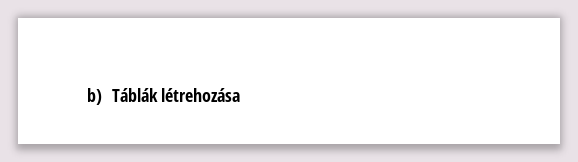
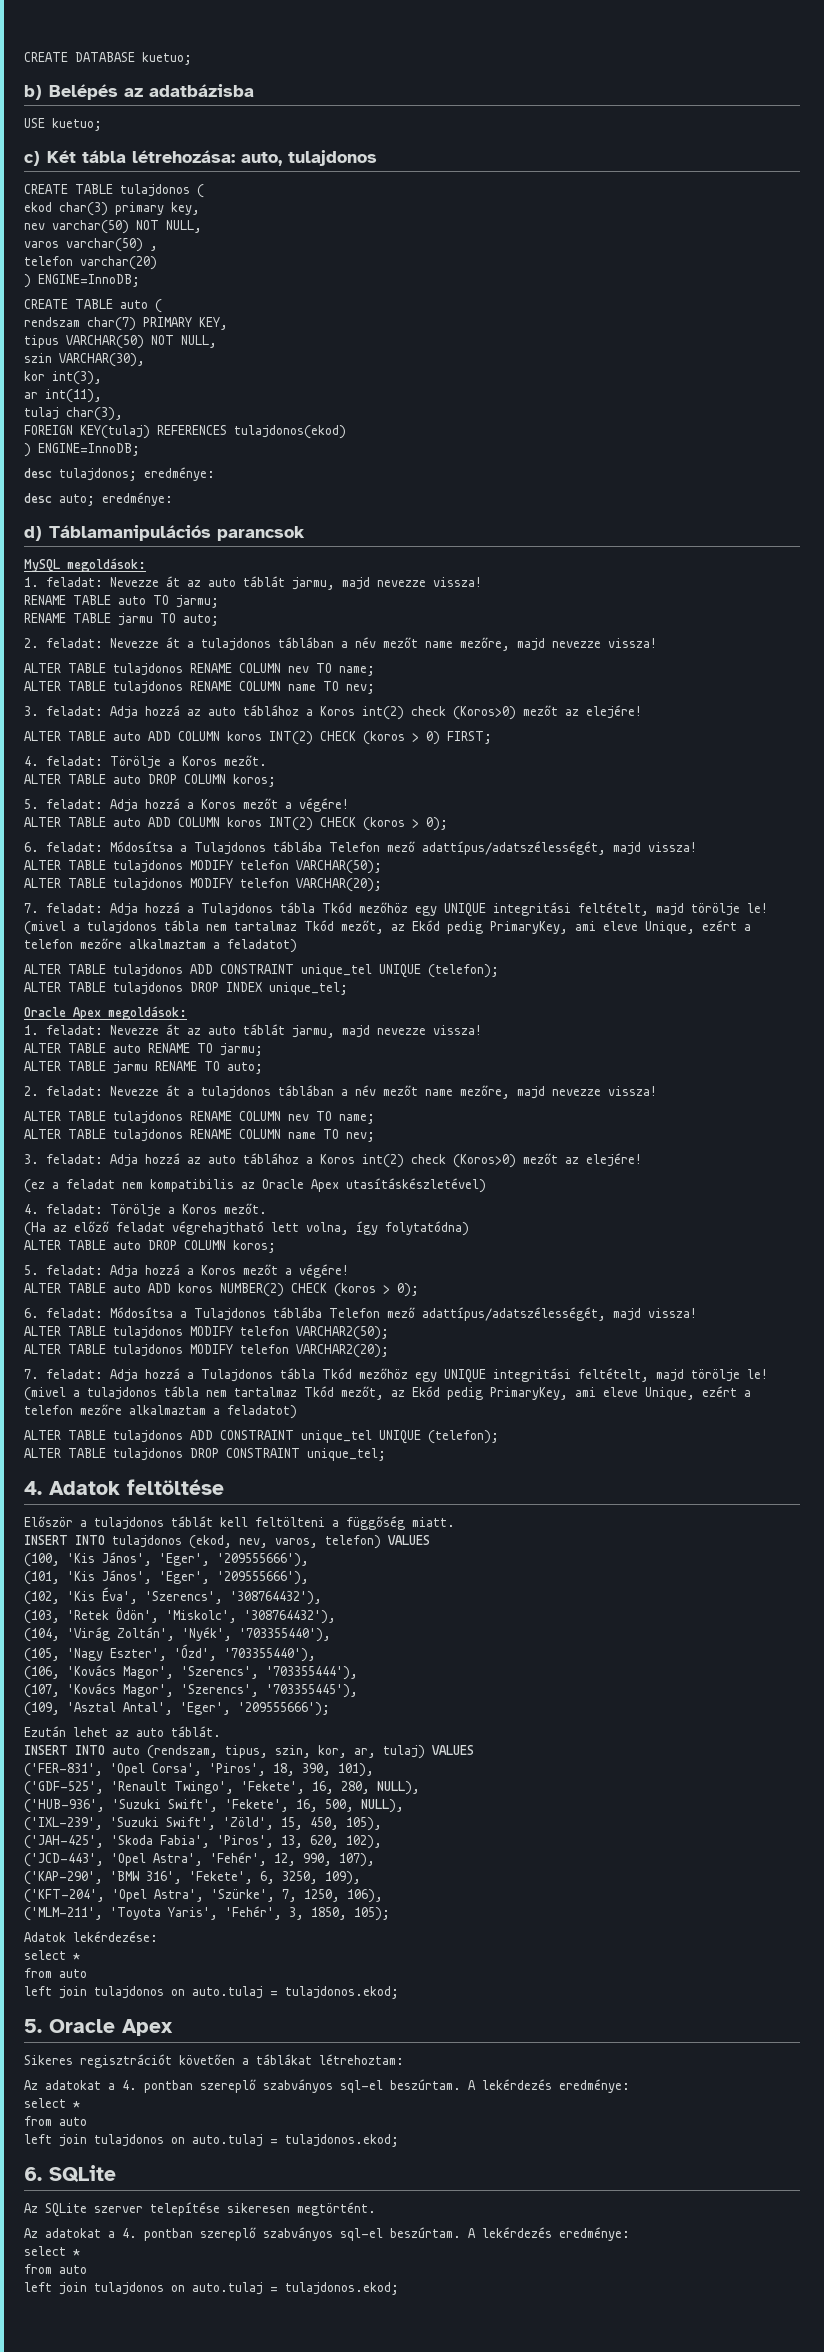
[87,88,241,105] b) Táblák létrehozása -> [24,52,192,65] [24,84,254,100] [24,118,102,131] [24,150,377,166] [24,184,204,198] [24,202,200,216] [24,220,202,234] [24,238,158,252] [24,256,157,270] [24,274,140,288] [24,299,162,313] [24,317,228,331] [24,335,217,349] [24,353,145,367] [24,371,102,385] [24,389,102,403] [24,407,123,421] [24,425,346,439] [24,443,140,457] [24,467,215,481] [24,492,173,506] [24,525,305,541] [24,558,146,572] [24,576,482,590] [24,595,219,608] [24,613,219,626] [24,637,657,651] [24,663,375,676] [24,681,375,694] [24,705,642,720] [24,731,492,745] [24,755,267,769] [24,774,276,787] [24,798,349,812] [24,817,448,831] [24,841,697,855] [24,860,382,874] [24,878,382,892] [24,902,768,917] [24,920,751,935] [24,938,297,953] [24,964,499,978] [24,982,348,995] [24,1006,187,1020] [24,1024,482,1038] [24,1043,263,1056] [24,1061,263,1074] [24,1085,657,1099] [24,1111,375,1124] [24,1129,375,1142] [24,1153,642,1168] [24,1178,486,1193] [24,1203,267,1217] [24,1221,469,1236] [24,1240,276,1253] [24,1264,349,1278] [24,1283,419,1297] [24,1307,697,1321] [24,1326,389,1340] [24,1344,389,1358] [24,1368,768,1383] [24,1386,751,1401] [24,1404,297,1419] [24,1430,499,1444] [24,1448,386,1461] [24,1479,224,1495] [24,1516,455,1530] [24,1535,430,1549] [24,1552,309,1567] [24,1570,309,1585] [24,1587,322,1605] [24,1607,336,1624] [24,1627,331,1642] [24,1644,316,1662] [24,1665,358,1680] [24,1683,358,1698] [24,1702,330,1716] [24,1726,221,1737] [24,1745,474,1759] [24,1763,374,1777] [24,1781,420,1795] [24,1799,404,1813] [24,1817,382,1831] [24,1835,382,1849] [24,1852,375,1867] [24,1871,361,1885] [24,1889,383,1903] [24,1906,390,1921] [24,1931,158,1942] [24,1950,80,1960] [24,1968,87,1978] [24,1986,399,1999] [24,2019,173,2036] [24,2054,404,2068] [24,2079,630,2093] [24,2098,80,2108] [24,2116,87,2126] [24,2134,399,2147] [24,2165,116,2182] [24,2202,376,2217] [24,2227,630,2241] [24,2246,80,2256] [24,2264,87,2274] [24,2282,399,2295] CREATE DATABASE kuetuo; // b) Belépés az adatbázisba // USE kuetuo; // c) Két tábla létrehozása: auto, tulajdonos // CREATE TABLE tulajdonos ( // ekod char(3) primary key, // nev varchar(50) NOT NULL, // varos varchar(50) , // telefon varchar(20) // ) ENGINE=InnoDB; // CREATE TABLE auto ( // rendszam char(7) PRIMARY KEY, // tipus VARCHAR(50) NOT NULL, // szin VARCHAR(30), // kor int(3), // ar int(11), // tulaj char(3), // FOREIGN KEY(tulaj) REFERENCES tulajdonos(ekod) // ) ENGINE=InnoDB; // desc tulajdonos; eredménye: // desc auto; eredménye: // d) Táblamanipulációs parancsok // MySQL megoldások: // 1. feladat: Nevezze át az auto táblát jarmu, majd nevezze vissza! // RENAME TABLE auto TO jarmu; // RENAME TABLE jarmu TO auto; // 2. feladat: Nevezze át a tulajdonos táblában a név mezőt name mezőre, majd nevezze vissza! // ALTER TABLE tulajdonos RENAME COLUMN nev TO name; // ALTER TABLE tulajdonos RENAME COLUMN name TO nev; // 3. feladat: Adja hozzá az auto táblához a Koros int(2) check (Koros>0) mezőt az elejére! // ALTER TABLE auto ADD COLUMN koros INT(2) CHECK (koros > 0) FIRST; // 4. feladat: Törölje a Koros mezőt. // ALTER TABLE auto DROP COLUMN koros; // 5. feladat: Adja hozzá a Koros mezőt a végére! // ALTER TABLE auto ADD COLUMN koros INT(2) CHECK (koros > 0); // 6. feladat: Módosítsa a Tulajdonos táblába Telefon mező adattípus/adatszélességét, majd vissza! // ALTER TABLE tulajdonos MODIFY telefon VARCHAR(50); // ALTER TABLE tulajdonos MODIFY telefon VARCHAR(20); // 7. feladat: Adja hozzá a Tulajdonos tábla Tkód mezőhöz egy UNIQUE integritási feltételt, majd törölje le! (mivel a tulajdonos tábla nem tartalmaz Tkód mezőt, az Ekód pedig PrimaryKey, ami eleve Unique, ezért a telefon mezőre alkalmaztam a feladatot) // ALTER TABLE tulajdonos ADD CONSTRAINT unique_tel UNIQUE (telefon); // ALTER TABLE tulajdonos DROP INDEX unique_tel; // Oracle Apex megoldások: // 1. feladat: Nevezze át az auto táblát jarmu, majd nevezze vissza! // ALTER TABLE auto RENAME TO jarmu; // ALTER TABLE jarmu RENAME TO auto; // 2. feladat: Nevezze át a tulajdonos táblában a név mezőt name mezőre, majd nevezze vissza! // ALTER TABLE tulajdonos RENAME COLUMN nev TO name; // ALTER TABLE tulajdonos RENAME COLUMN name TO nev; // 3. feladat: Adja hozzá az auto táblához a Koros int(2) check (Koros>0) mezőt az elejére! // (ez a feladat nem kompatibilis az Oracle Apex utasításkészletével) // 4. feladat: Törölje a Koros mezőt. // (Ha az előző feladat végrehajtható lett volna, így folytatódna) // ALTER TABLE auto DROP COLUMN koros; // 5. feladat: Adja hozzá a Koros mezőt a végére! // ALTER TABLE auto ADD koros NUMBER(2) CHECK (koros > 0); // 6. feladat: Módosítsa a Tulajdonos táblába Telefon mező adattípus/adatszélességét, majd vissza! // ALTER TABLE tulajdonos MODIFY telefon VARCHAR2(50); // ALTER TABLE tulajdonos MODIFY telefon VARCHAR2(20); // 7. feladat: Adja hozzá a Tulajdonos tábla Tkód mezőhöz egy UNIQUE integritási feltételt, majd törölje le! (mivel a tulajdonos tábla nem tartalmaz Tkód mezőt, az Ekód pedig PrimaryKey, ami eleve Unique, ezért a telefon mezőre alkalmaztam a feladatot) // ALTER TABLE tulajdonos ADD CONSTRAINT unique_tel UNIQUE (telefon); // ALTER TABLE tulajdonos DROP CONSTRAINT unique_tel; // 4. Adatok feltöltése // Először a tulajdonos táblát kell feltölteni a függőség miatt. // INSERT INTO tulajdonos (ekod, nev, varos, telefon) VALUES // (100, 'Kis János', 'Eger', '209555666'), // (101, 'Kis János', 'Eger', '209555666'), // (102, 'Kis Éva', 'Szerencs', '308764432'), // (103, 'Retek Ödön', 'Miskolc', '308764432'), // (104, 'Virág Zoltán', 'Nyék', '703355440'), // (105, 'Nagy Eszter', 'Ózd', '703355440'), // (106, 'Kovács Magor', 'Szerencs', '703355444'), // (107, 'Kovács Magor', 'Szerencs', '703355445'), // (109, 'Asztal Antal', 'Eger', '209555666'); // Ezután lehet az auto táblát. // INSERT INTO auto (rendszam, tipus, szin, kor, ar, tulaj) VALUES // ('FER-831', 'Opel Corsa', 'Piros', 18, 390, 101), // ('GDF-525', 'Renault Twingo', 'Fekete', 16, 280, NULL), // ('HUB-936', 'Suzuki Swift', 'Fekete', 16, 500, NULL), // ('IXL-239', 'Suzuki Swift', 'Zöld', 15, 450, 105), // ('JAH-425', 'Skoda Fabia', 'Piros', 13, 620, 102), // ('JCD-443', 'Opel Astra', 'Fehér', 12, 990, 107), // ('KAP-290', 'BMW 316', 'Fekete', 6, 3250, 109), // ('KFT-204', 'Opel Astra', 'Szürke', 7, 1250, 106), // ('MLM-211', 'Toyota Yaris', 'Fehér', 3, 1850, 105); // Adatok lekérdezése: // select * // from auto // left join tulajdonos on auto.tulaj = tulajdonos.ekod; // 5. Oracle Apex // Sikeres regisztrációt követően a táblákat létrehoztam: // Az adatokat a 4. pontban szereplő szabványos sql-el beszúrtam. A lekérdezés eredménye: // select * // from auto // left join tulajdonos on auto.tulaj = tulajdonos.ekod; // 6. SQLite // Az SQLite szerver telepítése sikeresen megtörtént. // Az adatokat a 4. pontban szereplő szabványos sql-el beszúrtam. A lekérdezés eredménye: // select * // from auto // left join tulajdonos on auto.tulaj = tulajdonos.ekod;

